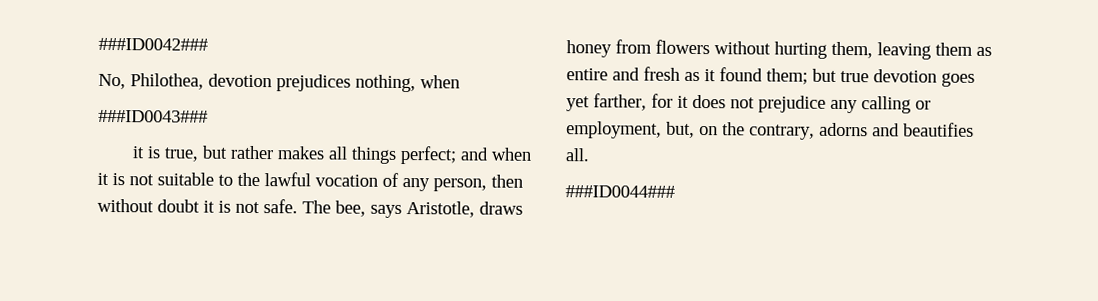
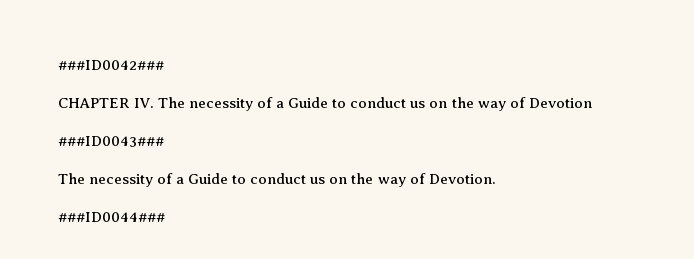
[98,73,460,93] [98,109,208,123] [132,145,533,165] [97,172,523,192] [97,198,523,218] [566,39,992,60] [566,66,975,87] [566,93,931,114] [566,121,974,140] [565,148,590,162] No, Philothea, devotion prejudices nothing, when // ###ID0043### // it is true, but rather makes all things perfect; and when it is not suitable to the lawful vocation of any person, then without doubt it is not safe. The bee, says Aristotle, draws honey from flowers without hurting them, leaving them as entire and fresh as it found them; but true devotion goes yet farther, for it does not prejudice any calling or employment, but, on the contrary, adorns and beautifies all. -> [58,97,592,111] [58,136,164,147] [58,173,496,187] CHAPTER IV. The necessity of a Guide to conduct us on the way of Devotion // ###ID0043### // The necessity of a Guide to conduct us on the way of Devotion.

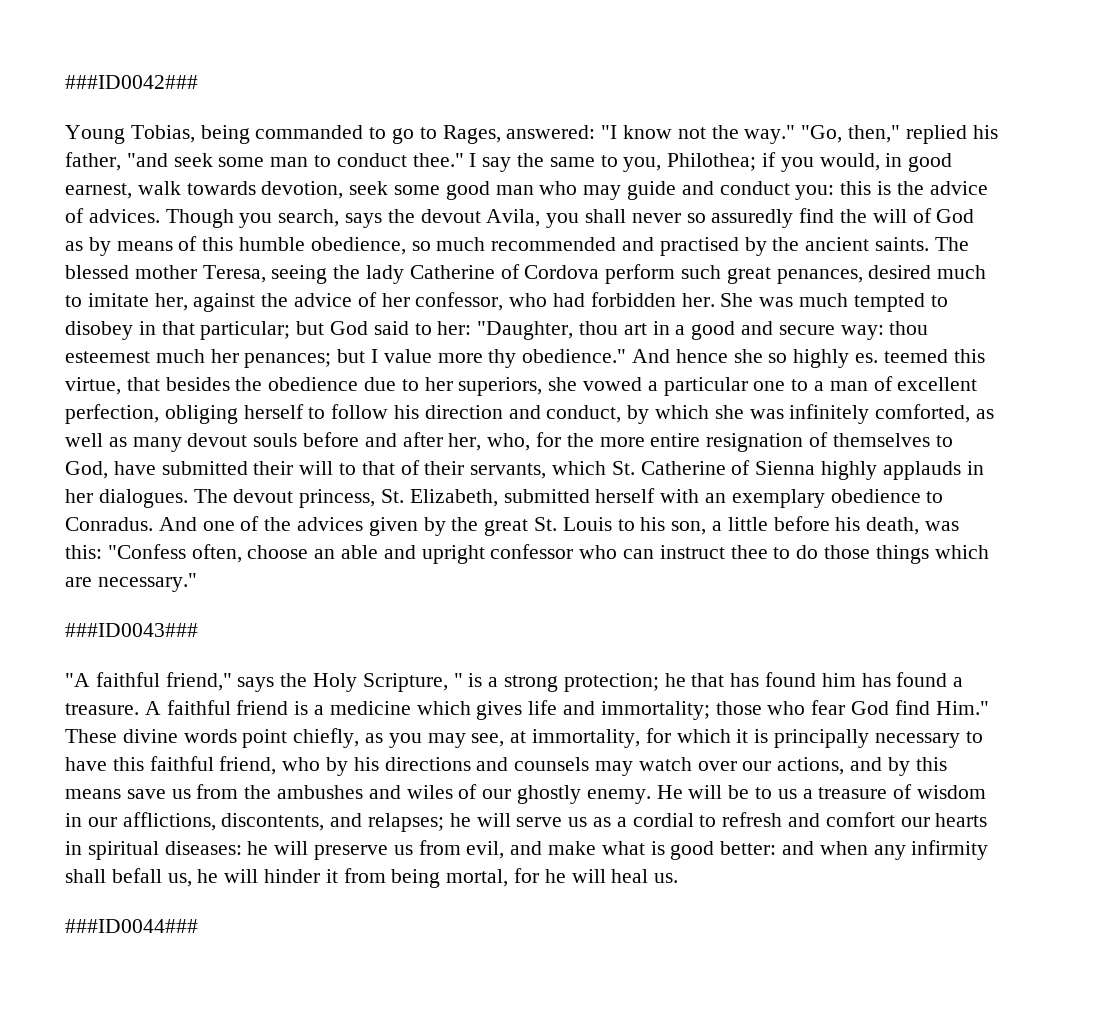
[58,97,592,111] [58,136,164,147] [58,173,496,187] CHAPTER IV. The necessity of a Guide to conduct us on the way of Devotion // ###ID0043### // The necessity of a Guide to conduct us on the way of Devotion. -> [65,125,998,144] [65,152,953,172] [65,181,988,200] [65,208,975,228] [65,236,969,256] [65,264,987,284] [65,292,948,312] [65,321,929,340] [65,349,985,368] [65,376,978,396] [65,404,995,424] [65,432,953,452] [65,460,984,480] [65,488,944,508] [65,516,960,536] [65,544,989,564] [65,573,197,592] [65,623,198,637] [65,672,964,692] [65,700,989,720] [65,728,983,748] [65,756,947,776] [65,784,987,804] [65,812,988,832] [65,840,989,860] [65,868,679,888] Young Tobias, being commanded to go to Rages, answered: "I know not the way." "Go, then," replied his father, "and seek some man to conduct thee." I say the same to you, Philothea; if you would, in good earnest, walk towards devotion, seek some good man who may guide and conduct you: this is the advice of advices. Though you search, says the devout Avila, you shall never so assuredly find the will of God as by means of this humble obedience, so much recommended and practised by the ancient saints. The blessed mother Teresa, seeing the lady Catherine of Cordova perform such great penances, desired much to imitate her, against the advice of her confessor, who had forbidden her. She was much tempted to disobey in that particular; but God said to her: "Daughter, thou art in a good and secure way: thou esteemest much her penances; but I value more thy obedience." And hence she so highly es. teemed this virtue, that besides the obedience due to her superiors, she vowed a particular one to a man of excellent perfection, obliging herself to follow his direction and conduct, by which she was infinitely comforted, as well as many devout souls before and after her, who, for the more entire resignation of themselves to God, have submitted their will to that of their servants, which St. Catherine of Sienna highly applauds in her dialogues. The devout princess, St. Elizabeth, submitted herself with an exemplary obedience to Conradus. And one of the advices given by the great St. Louis to his son, a little before his death, was this: "Confess often, choose an able and upright confessor who can instruct thee to do those things which are necessary." // ###ID0043### // "A faithful friend," says the Holy Scripture, " is a strong protection; he that has found him has found a treasure. A faithful friend is a medicine which gives life and immortality; those who fear God find Him." These divine words point chiefly, as you may see, at immortality, for which it is principally necessary to have this faithful friend, who by his directions and counsels may watch over our actions, and by this means save us from the ambushes and wiles of our ghostly enemy. He will be to us a treasure of wisdom in our afflictions, discontents, and relapses; he will serve us as a cordial to refresh and comfort our hearts in spiritual diseases: he will preserve us from evil, and make what is good better: and when any infirmity shall befall us, he will hinder it from being mortal, for he will heal us.

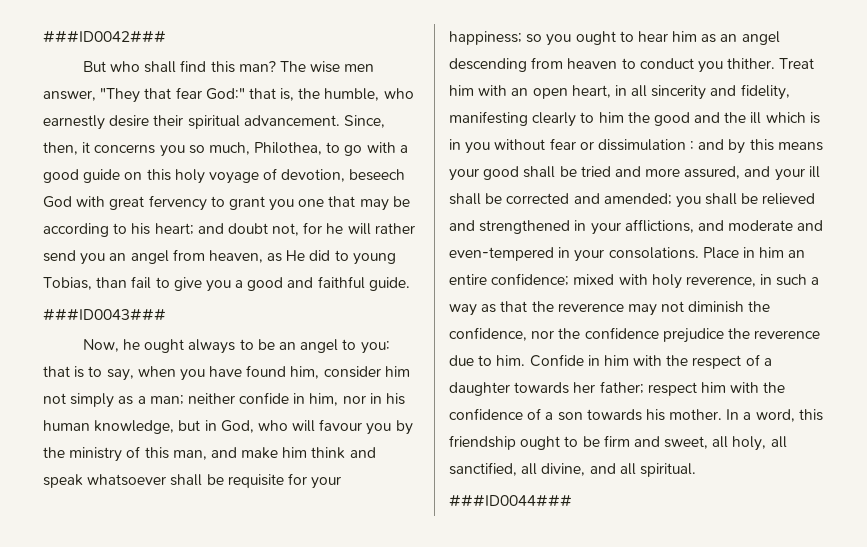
[65,125,998,144] [65,152,953,172] [65,181,988,200] [65,208,975,228] [65,236,969,256] [65,264,987,284] [65,292,948,312] [65,321,929,340] [65,349,985,368] [65,376,978,396] [65,404,995,424] [65,432,953,452] [65,460,984,480] [65,488,944,508] [65,516,960,536] [65,544,989,564] [65,573,197,592] [65,623,198,637] [65,672,964,692] [65,700,989,720] [65,728,983,748] [65,756,947,776] [65,784,987,804] [65,812,988,832] [65,840,989,860] [65,868,679,888] Young Tobias, being commanded to go to Rages, answered: "I know not the way." "Go, then," replied his father, "and seek some man to conduct thee." I say the same to you, Philothea; if you would, in good earnest, walk towards devotion, seek some good man who may guide and conduct you: this is the advice of advices. Though you search, says the devout Avila, you shall never so assuredly find the will of God as by means of this humble obedience, so much recommended and practised by the ancient saints. The blessed mother Teresa, seeing the lady Catherine of Cordova perform such great penances, desired much to imitate her, against the advice of her confessor, who had forbidden her. She was much tempted to disobey in that particular; but God said to her: "Daughter, thou art in a good and secure way: thou esteemest much her penances; but I value more thy obedience." And hence she so highly es. teemed this virtue, that besides the obedience due to her superiors, she vowed a particular one to a man of excellent perfection, obliging herself to follow his direction and conduct, by which she was infinitely comforted, as well as many devout souls before and after her, who, for the more entire resignation of themselves to God, have submitted their will to that of their servants, which St. Catherine of Sienna highly applauds in her dialogues. The devout princess, St. Elizabeth, submitted herself with an exemplary obedience to Conradus. And one of the advices given by the great St. Louis to his son, a little before his death, was this: "Confess often, choose an able and upright confessor who can instruct thee to do those things which are necessary." // ###ID0043### // "A faithful friend," says the Holy Scripture, " is a strong protection; he that has found him has found a treasure. A faithful friend is a medicine which gives life and immortality; those who fear God find Him." These divine words point chiefly, as you may see, at immortality, for which it is principally necessary to have this faithful friend, who by his directions and counsels may watch over our actions, and by this means save us from the ambushes and wiles of our ghostly enemy. He will be to us a treasure of wisdom in our afflictions, discontents, and relapses; he will serve us as a cordial to refresh and comfort our hearts in spiritual diseases: he will preserve us from evil, and make what is good better: and when any infirmity shall befall us, he will hinder it from being mortal, for he will heal us. -> [82,60,375,73] [43,87,414,103] [43,115,385,130] [43,142,408,157] [43,168,406,184] [43,195,410,211] [43,222,415,237] [43,249,396,265] [43,276,410,292] [43,308,166,321] [82,339,390,354] [43,365,410,381] [43,392,406,408] [43,419,413,435] [43,446,376,462] [43,473,342,489] [449,31,780,46] [449,57,815,73] [449,84,790,100] [449,111,820,127] [449,138,823,154] [449,166,820,181] [449,193,816,208] [449,219,824,235] [449,247,806,262] [449,273,820,289] [449,301,771,316] [449,327,821,343] [449,354,772,369] [449,381,786,396] [449,408,823,422] [449,435,787,451] [449,462,696,477] But who shall find this man? The wise men answer, "They that fear God:" that is, the humble, who earnestly desire their spiritual advancement. Since, then, it concerns you so much, Philothea, to go with a good guide on this holy voyage of devotion, beseech God with great fervency to grant you one that may be according to his heart; and doubt not, for he will rather send you an angel from heaven, as He did to young Tobias, than fail to give you a good and faithful guide. // ###ID0043### // Now, he ought always to be an angel to you: that is to say, when you have found him, consider him not simply as a man; neither confide in him, nor in his human knowledge, but in God, who will favour you by the ministry of this man, and make him think and speak whatsoever shall be requisite for your happiness; so you ought to hear him as an angel descending from heaven to conduct you thither. Treat him with an open heart, in all sincerity and fidelity, manifesting clearly to him the good and the ill which is in you without fear or dissimulation : and by this means your good shall be tried and more assured, and your ill shall be corrected and amended; you shall be relieved and strengthened in your afflictions, and moderate and even-tempered in your consolations. Place in him an entire confidence; mixed with holy reverence, in such a way as that the reverence may not diminish the confidence, nor the confidence prejudice the reverence due to him. Confide in him with the respect of a daughter towards her father; respect him with the confidence of a son towards his mother. In a word, this friendship ought to be firm and sweet, all holy, all sanctified, all divine, and all spiritual.

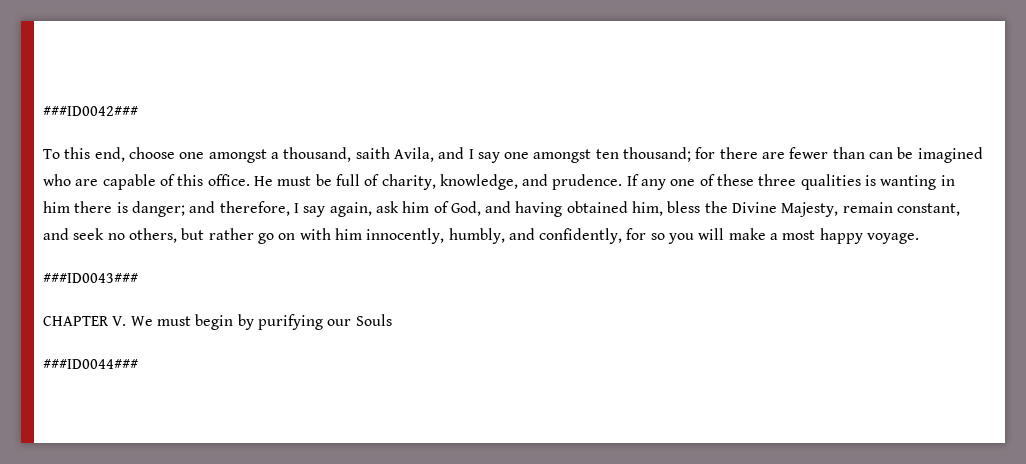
[82,60,375,73] [43,87,414,103] [43,115,385,130] [43,142,408,157] [43,168,406,184] [43,195,410,211] [43,222,415,237] [43,249,396,265] [43,276,410,292] [43,308,166,321] [82,339,390,354] [43,365,410,381] [43,392,406,408] [43,419,413,435] [43,446,376,462] [43,473,342,489] [449,31,780,46] [449,57,815,73] [449,84,790,100] [449,111,820,127] [449,138,823,154] [449,166,820,181] [449,193,816,208] [449,219,824,235] [449,247,806,262] [449,273,820,289] [449,301,771,316] [449,327,821,343] [449,354,772,369] [449,381,786,396] [449,408,823,422] [449,435,787,451] [449,462,696,477] But who shall find this man? The wise men answer, "They that fear God:" that is, the humble, who earnestly desire their spiritual advancement. Since, then, it concerns you so much, Philothea, to go with a good guide on this holy voyage of devotion, beseech God with great fervency to grant you one that may be according to his heart; and doubt not, for he will rather send you an angel from heaven, as He did to young Tobias, than fail to give you a good and faithful guide. // ###ID0043### // Now, he ought always to be an angel to you: that is to say, when you have found him, consider him not simply as a man; neither confide in him, nor in his human knowledge, but in God, who will favour you by the ministry of this man, and make him think and speak whatsoever shall be requisite for your happiness; so you ought to hear him as an angel descending from heaven to conduct you thither. Treat him with an open heart, in all sincerity and fidelity, manifesting clearly to him the good and the ill which is in you without fear or dissimulation : and by this means your good shall be tried and more assured, and your ill shall be corrected and amended; you shall be relieved and strengthened in your afflictions, and moderate and even-tempered in your consolations. Place in him an entire confidence; mixed with holy reverence, in such a way as that the reverence may not diminish the confidence, nor the confidence prejudice the reverence due to him. Confide in him with the respect of a daughter towards her father; respect him with the confidence of a son towards his mother. In a word, this friendship ought to be firm and sweet, all holy, all sanctified, all divine, and all spiritual. -> [43,147,983,163] [43,174,955,190] [43,201,961,217] [43,228,920,244] [43,273,138,283] [43,314,392,330] To this end, choose one amongst a thousand, saith Avila, and I say one amongst ten thousand; for there are fewer than can be imagined who are capable of this office. He must be full of charity, knowledge, and prudence. If any one of these three qualities is wanting in him there is danger; and therefore, I say again, ask him of God, and having obtained him, bless the Divine Majesty, remain constant, and seek no others, but rather go on with him innocently, humbly, and confidently, for so you will make a most happy voyage. // ###ID0043### // CHAPTER V. We must begin by purifying our Souls

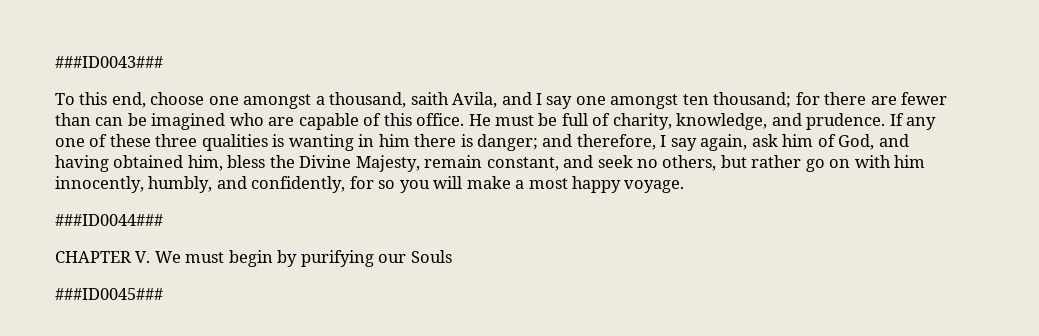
[43,106,138,116] ###ID0042### -> [55,56,163,68] ###ID0043###
[43,273,138,283] ###ID0043### -> [55,214,163,226] ###ID0044###
[43,359,138,369] ###ID0044### -> [55,288,163,300] ###ID0045###

